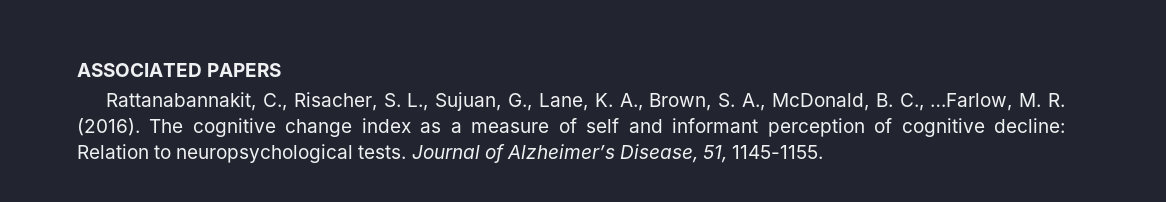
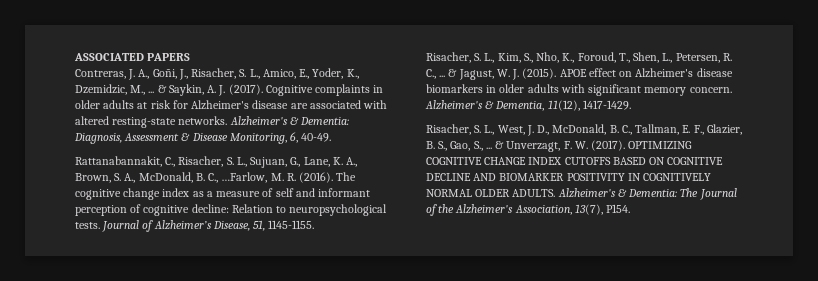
(282, 70) none -> [75,68,359,80] [75,84,384,96] [75,100,388,110] [75,116,350,128] [74,132,332,144] // Contreras, J. A., Goñi, J., Risacher, S. L., Amico, E., Yoder, K., Dzemidzic, M., ... & Saykin, A. J. (2017). Cognitive complaints in older adults at risk for Alzheimer's disease are associated with altered resting-state networks. Alzheimer's & Dementia: Diagnosis, Assessment & Disease Monitoring, 6, 40-49.
(824, 152) none -> [426,52,732,63] [426,68,733,80] [426,84,732,96] [425,100,631,111] [426,124,742,136] [426,140,693,152] [426,157,724,165] [426,173,712,181] [426,188,737,200] [426,204,631,216] // Risacher, S. L., Kim, S., Nho, K., Foroud, T., Shen, L., Petersen, R. C., ... & Jagust, W. J. (2015). APOE effect on Alzheimer's disease biomarkers in older adults with significant memory concern. Alzheimer's & Dementia, 11(12), 1417-1429. // Risacher, S. L., West, J. D., McDonald, B. C., Tallman, E. F., Glazier, B. S., Gao, S., ... & Unverzagt, F. W. (2017). OPTIMIZING COGNITIVE CHANGE INDEX CUTOFFS BASED ON COGNITIVE DECLINE AND BIOMARKER POSITIVITY IN COGNITIVELY NORMAL OLDER ADULTS. Alzheimer's & Dementia: The Journal of the Alzheimer's Association, 13(7), P154.

